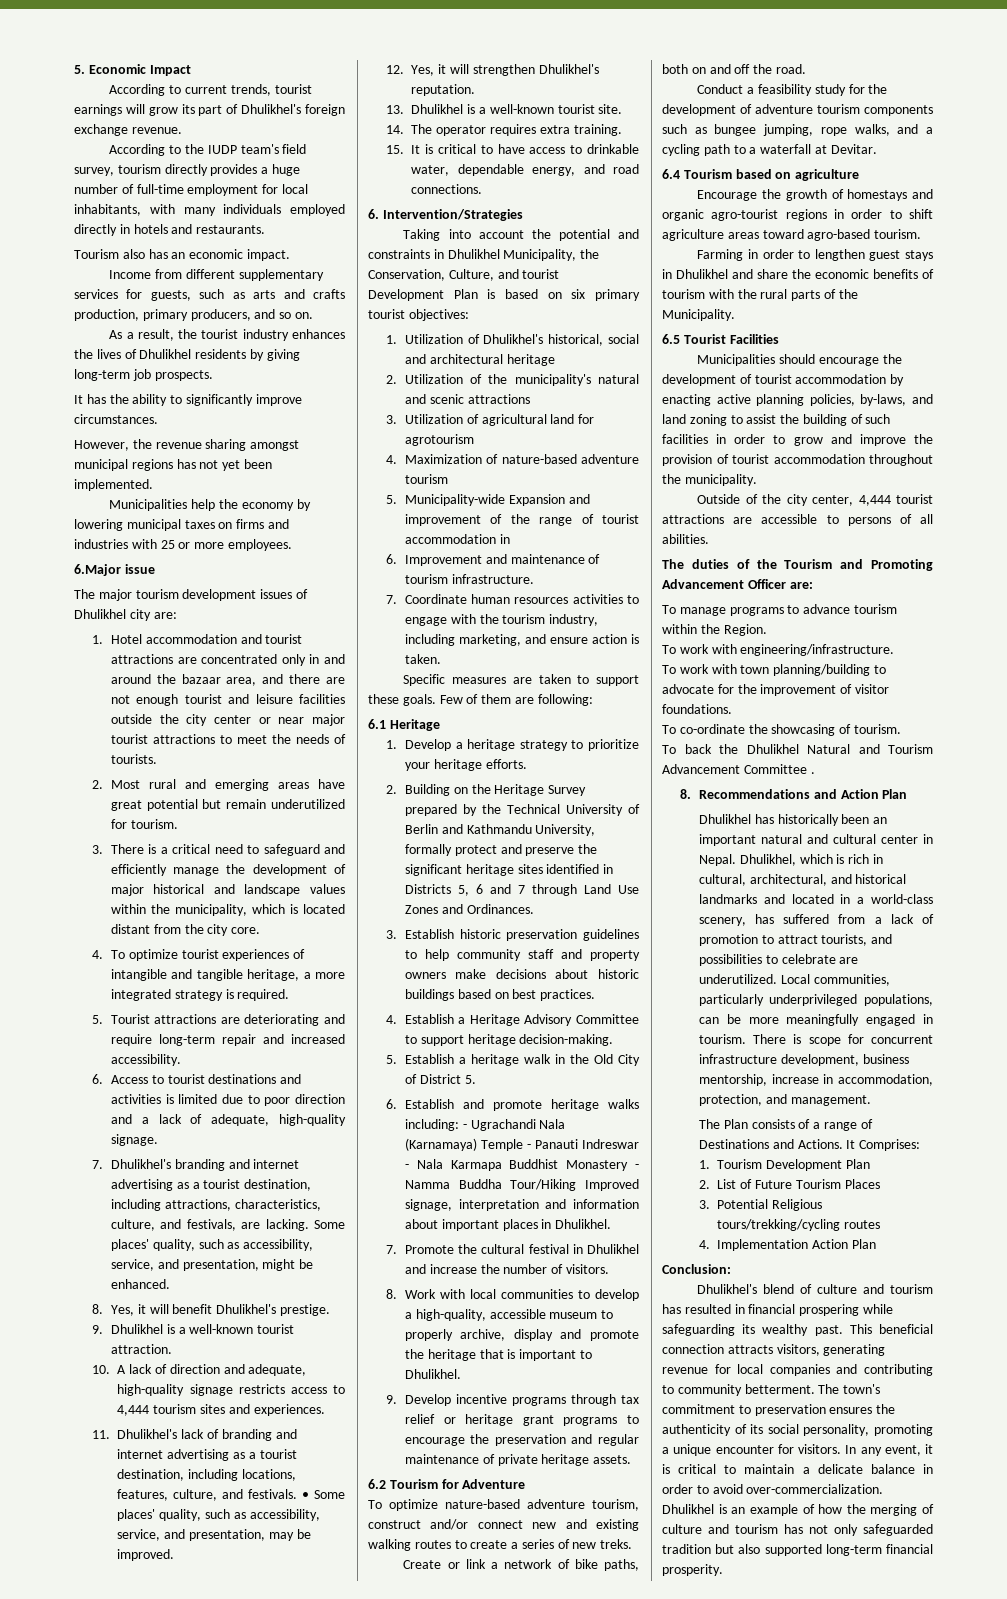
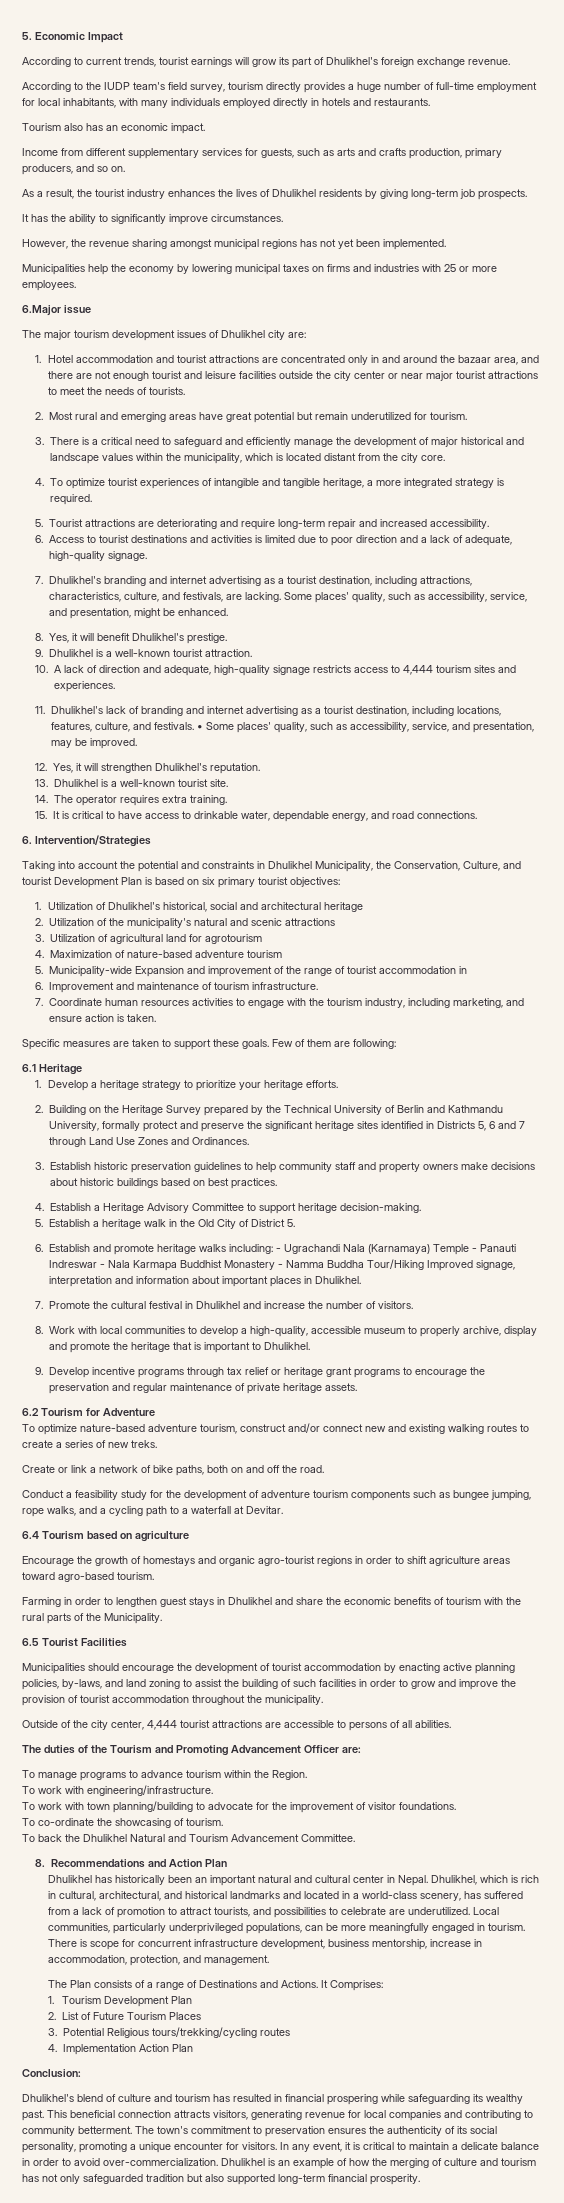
[743,764,815,774] Committee . -> [301,1834,355,1842] Committee.

